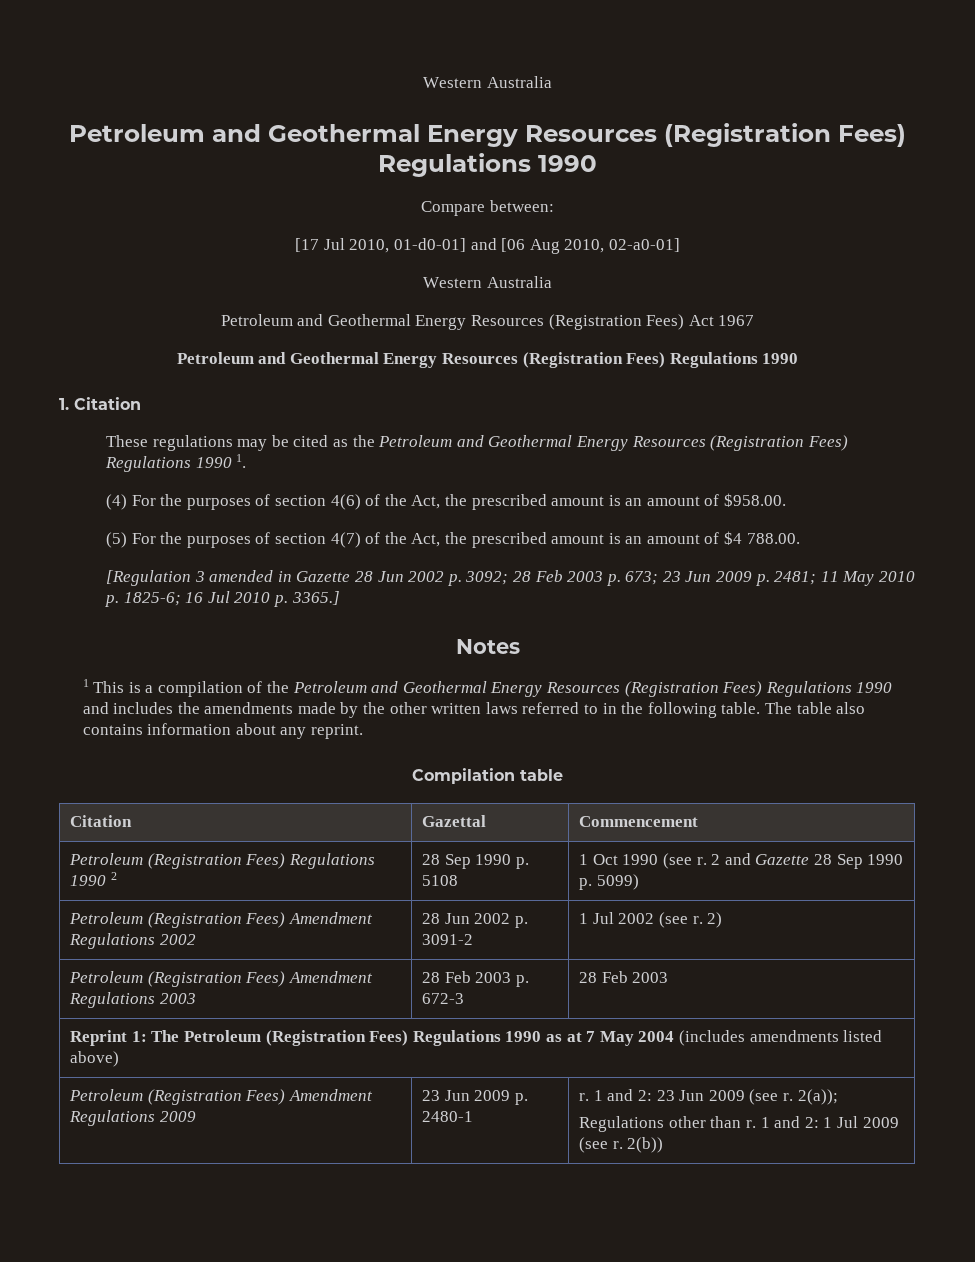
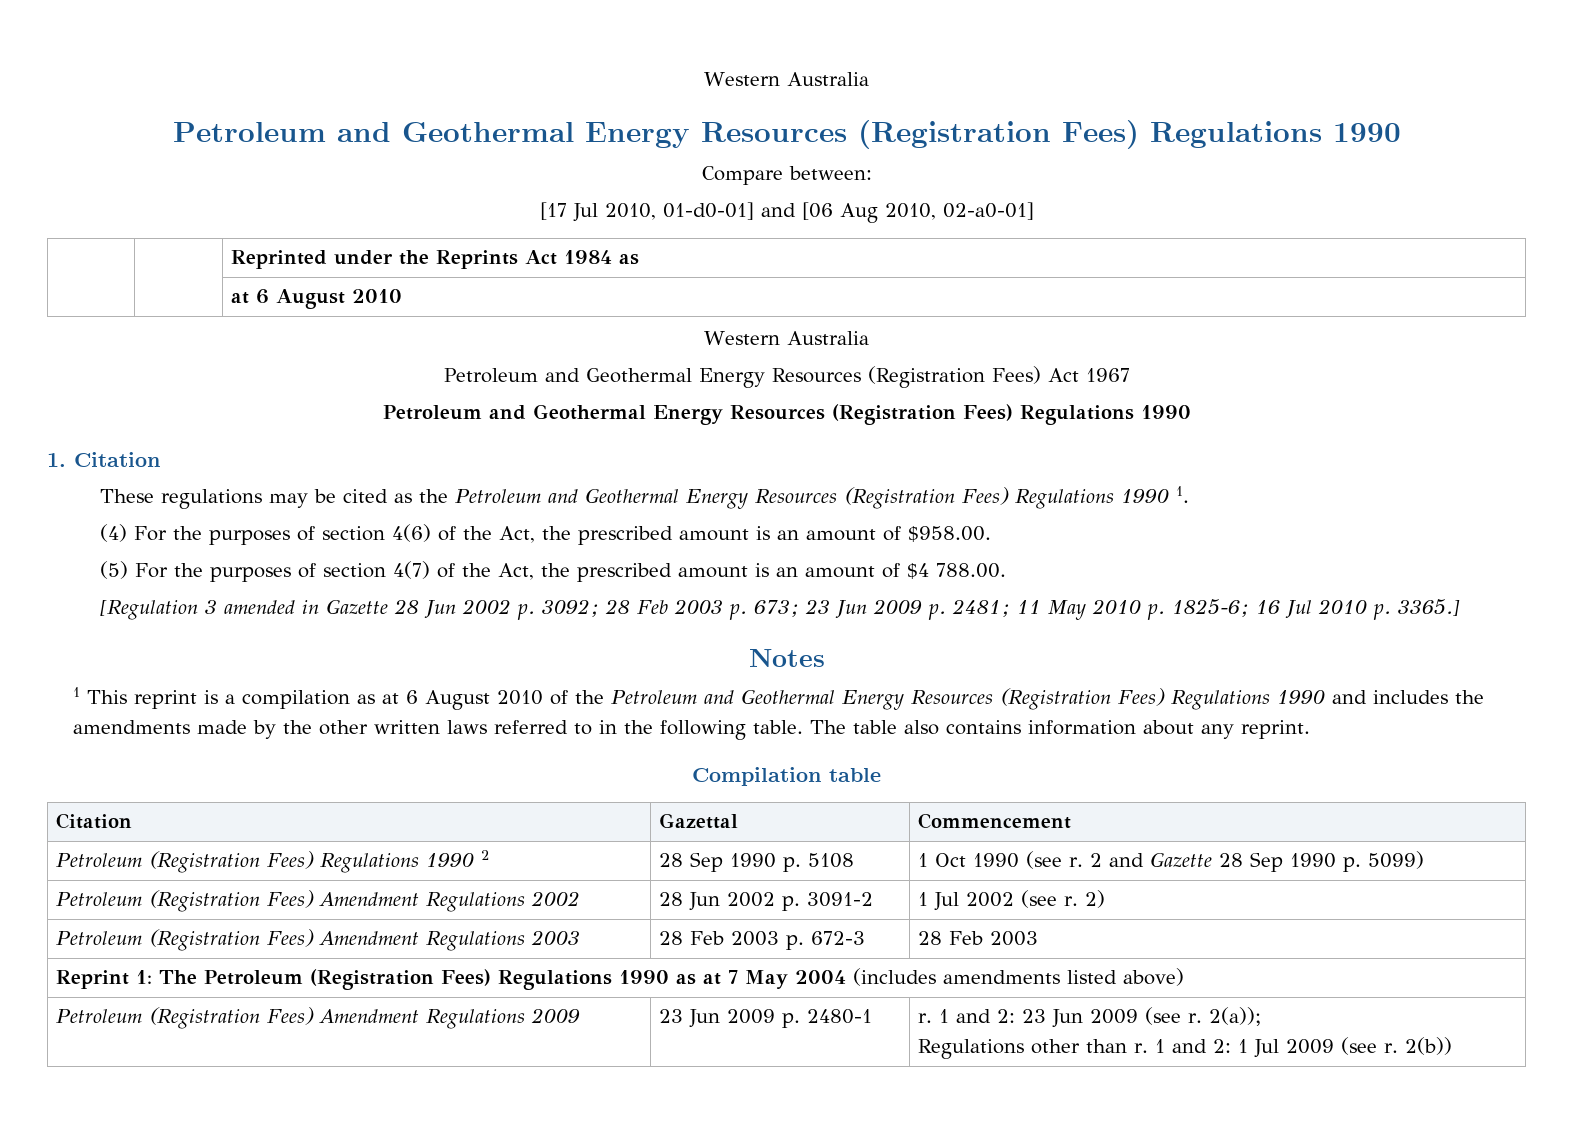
(680, 245) none -> [231,250,640,269] [231,289,403,309] // | | Reprinted under the Reprints Act 1984 as // | | at 6 August 2010
(125, 687) none -> [134,690,198,709] reprint
(243, 689) none -> [357,690,544,710] as at 6 August 2010

